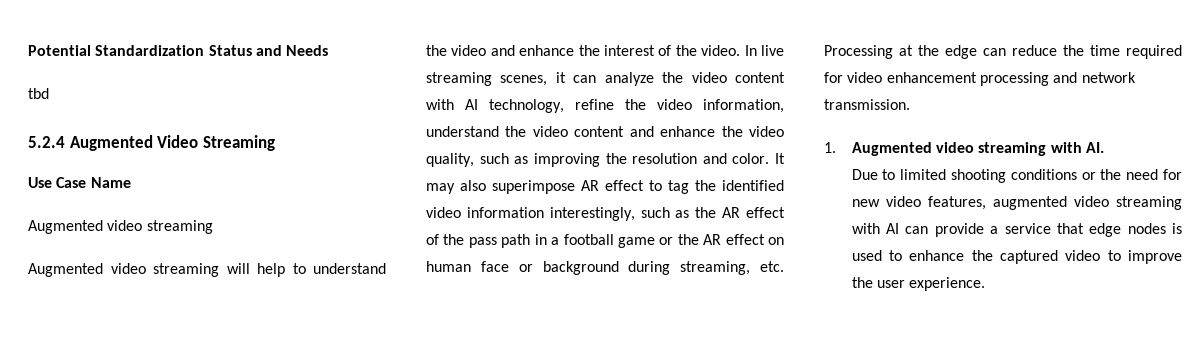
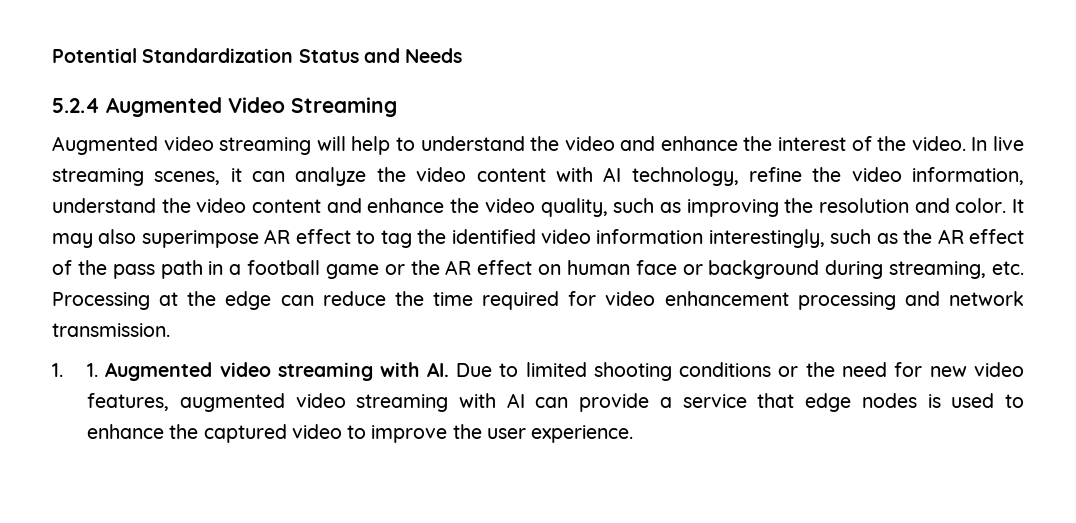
[28,88,49,99] // tbd -> (463, 55) none
[28,177,131,188] [28,220,213,234] // Use Case Name // Augmented video streaming -> (397, 107) none
(836, 147) none -> [87,363,99,377] 1.
(1104, 147) // -> (449, 369) none

